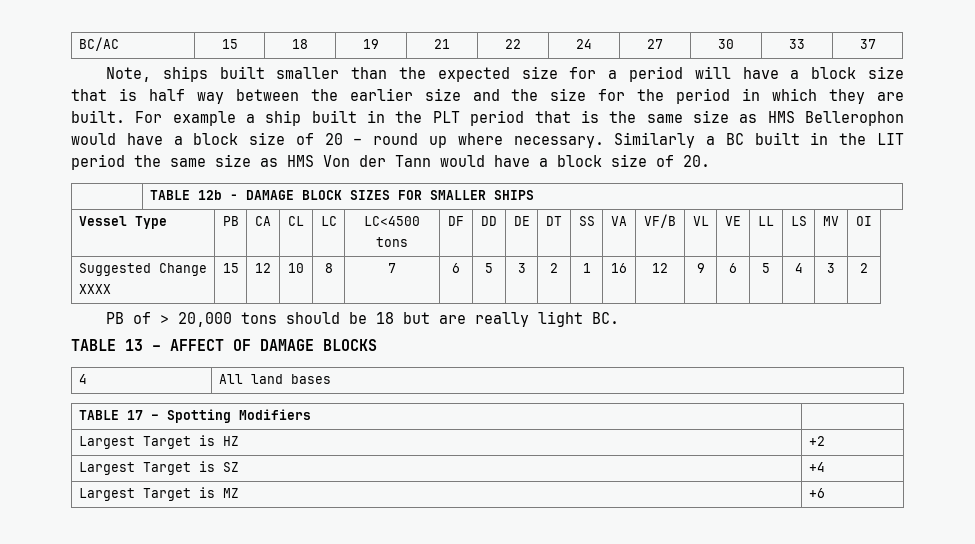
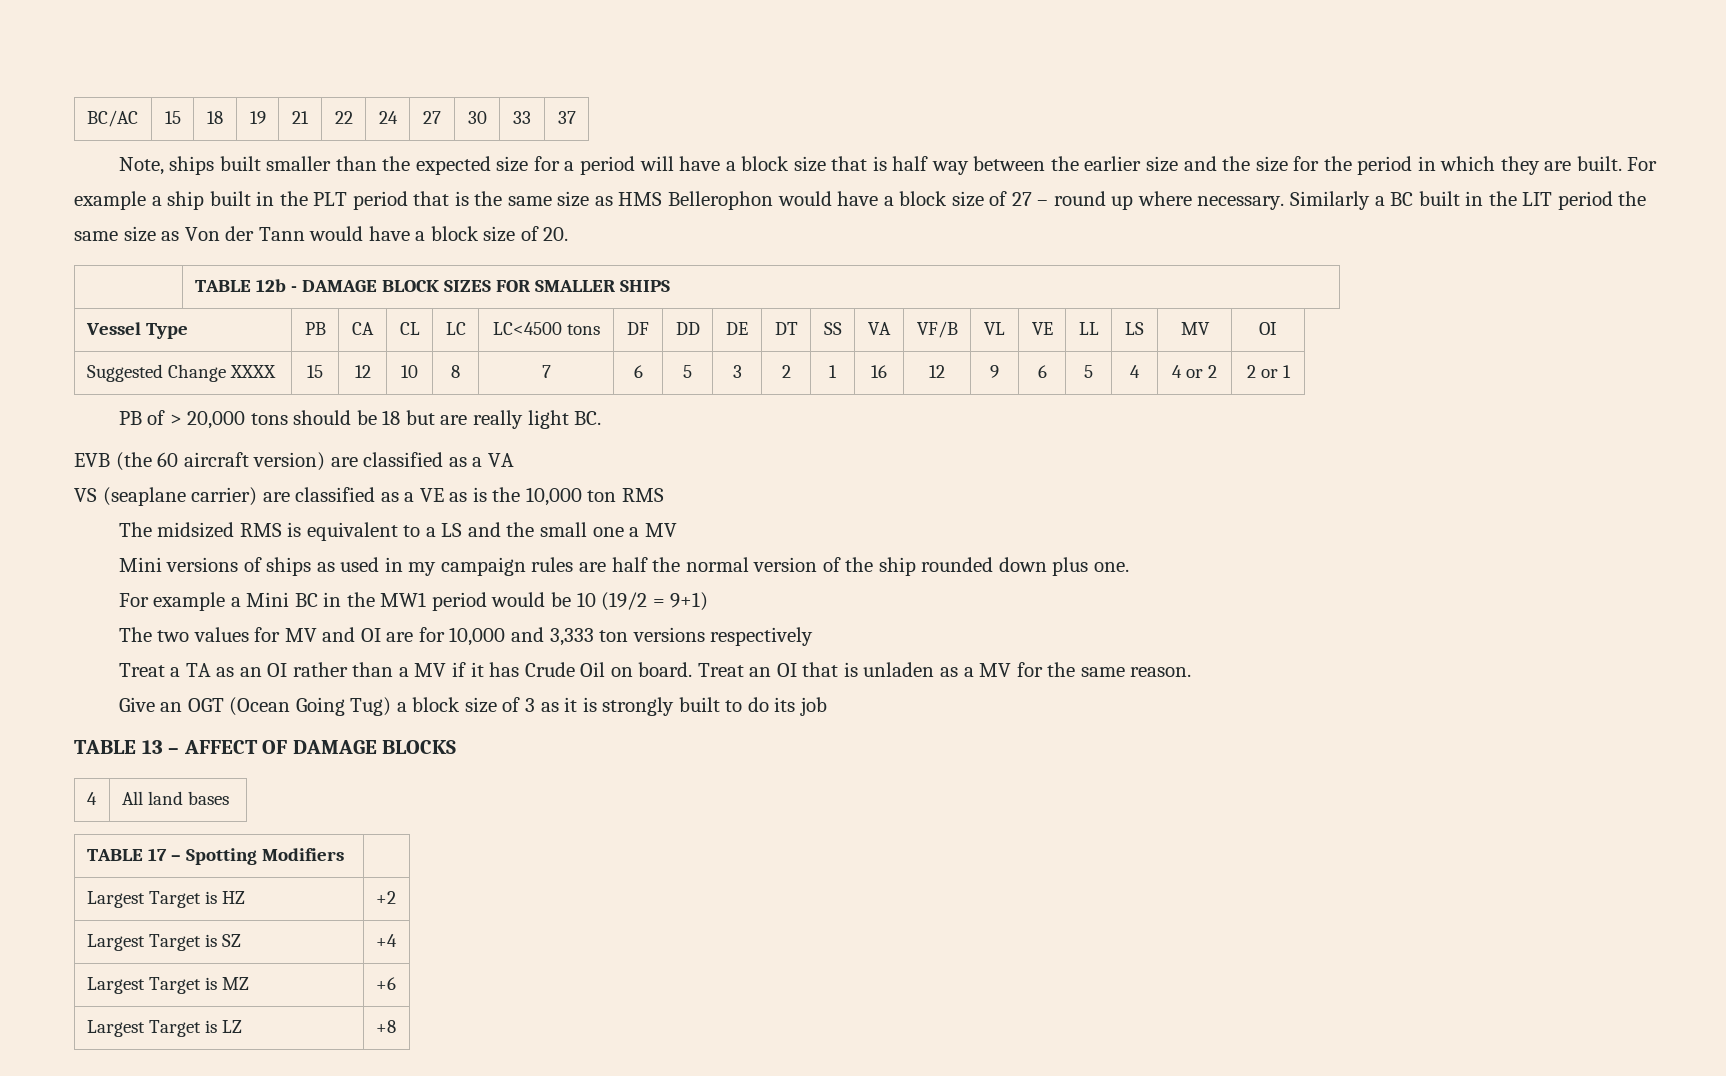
[324,133,343,145] 20 -> [1011,192,1032,206] 27
[287,155,314,167] HMS -> (180, 236) none
[827,263,835,273] [860,263,868,273] 3 | 2 -> [1172,365,1217,378] [1246,365,1291,378] 4 or 2 | 2 or 1
(619, 318) none -> [74,452,514,471] [74,487,664,506] [118,522,677,541] [118,557,1129,576] [118,592,709,611] [118,627,814,646] [118,662,1192,677] [118,697,827,716] // EVB (the 60 aircraft version) are classified as a VA // VS (seaplane carrier) are classified as a VE as is the 10,000 ton RMS // The midsized RMS is equivalent to a LS and the small one a MV // Mini versions of ships as used in my campaign rules are half the normal version of the ship rounded down plus one. // For example a Mini BC in the MW1 period would be 10 (19/2 = 9+1) // The two values for MV and OI are for 10,000 and 3,333 ton versions respectively // Treat a TA as an OI rather than a MV if it has Crude Oil on board. Treat an OI that is unladen as a MV for the same reason. // Give an OGT (Ocean Going Tug) a block size of 3 as it is strongly built to do its job
(825, 493) none -> [86,1020,242,1037] [375,1020,396,1033] // Largest Target is LZ | +8

